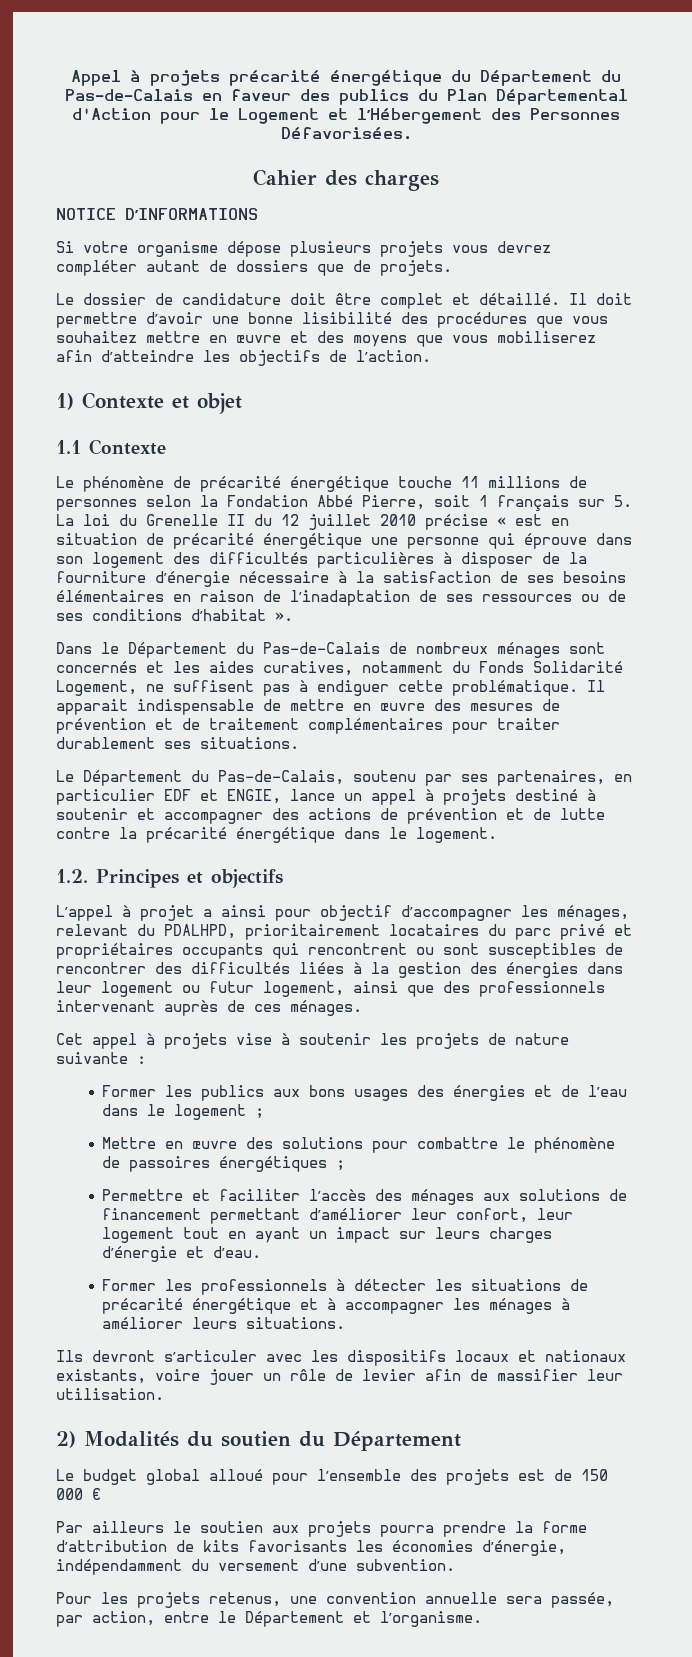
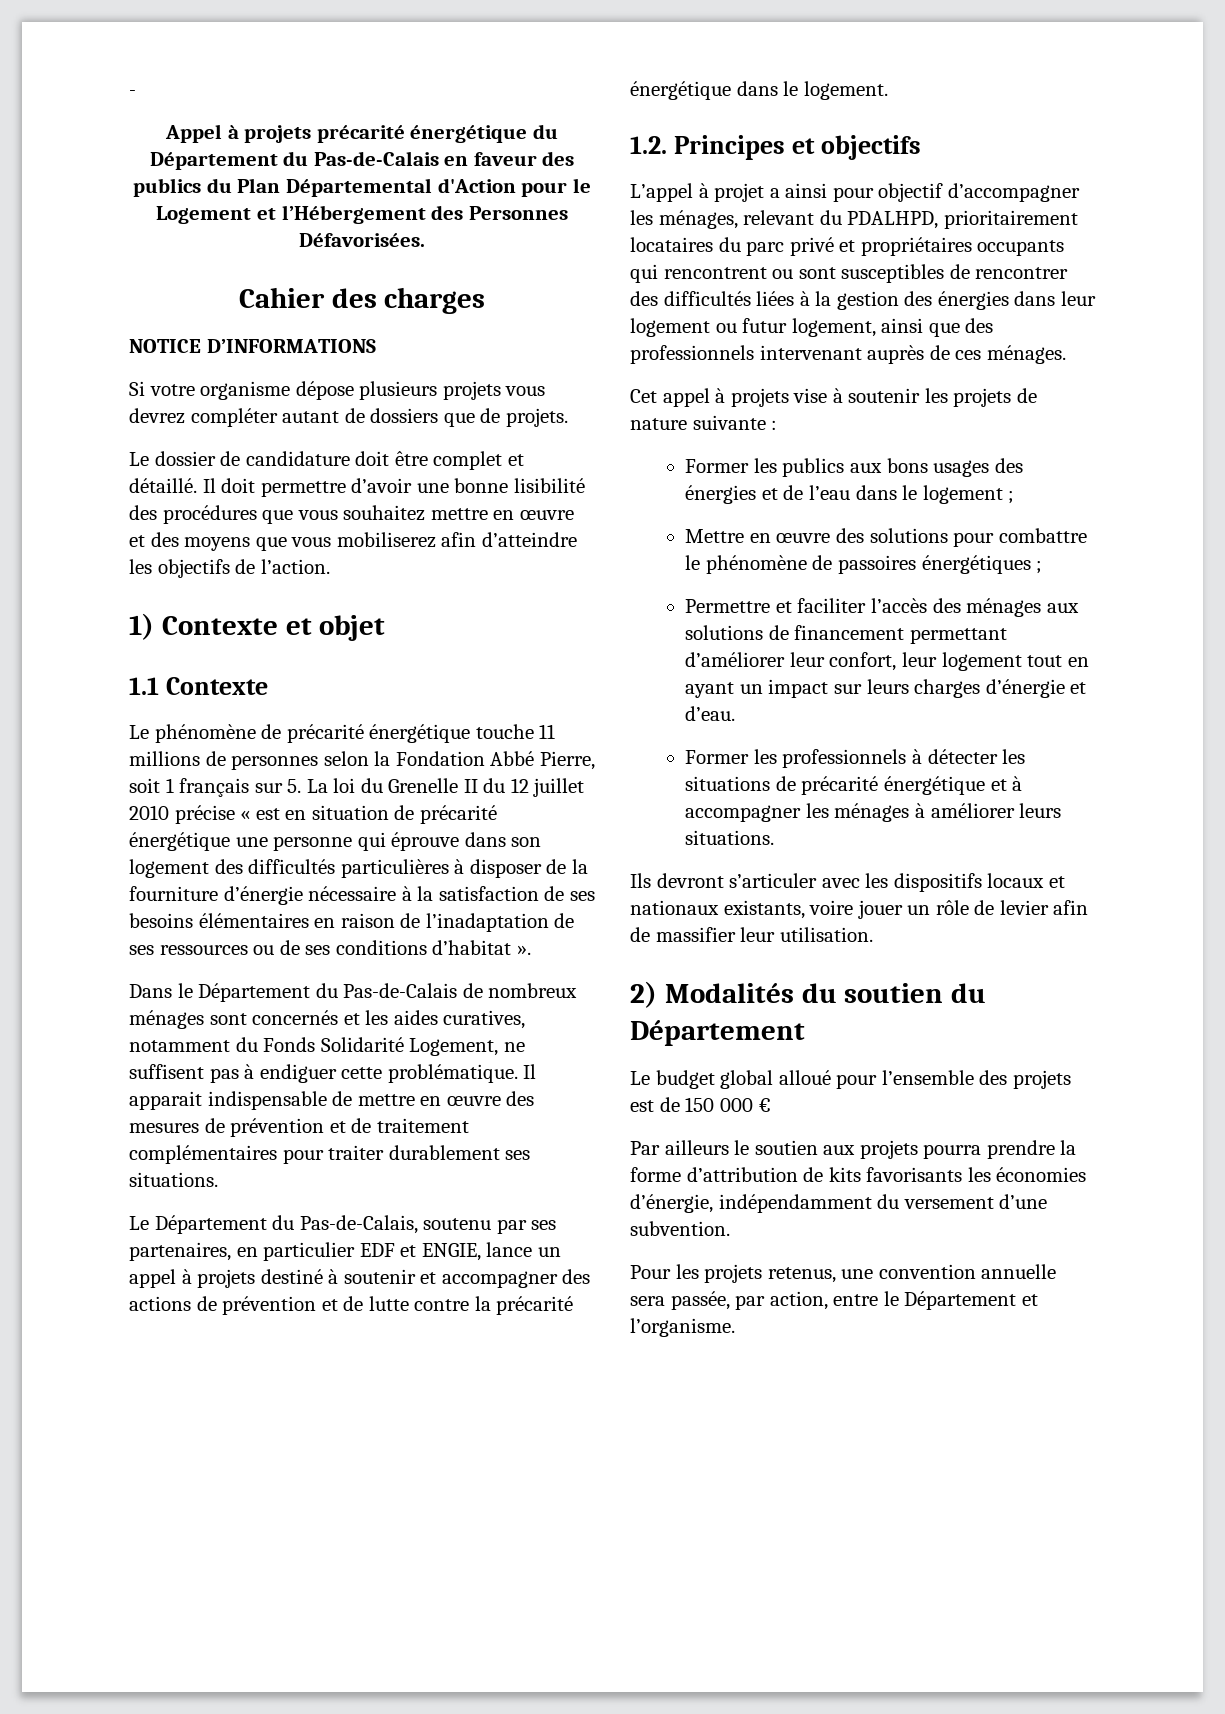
(71, 78) none -> [129,90,136,96] - //

